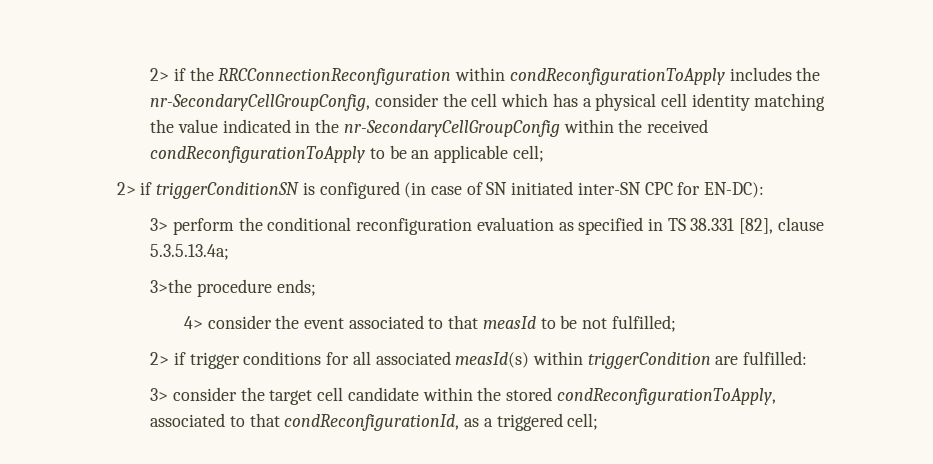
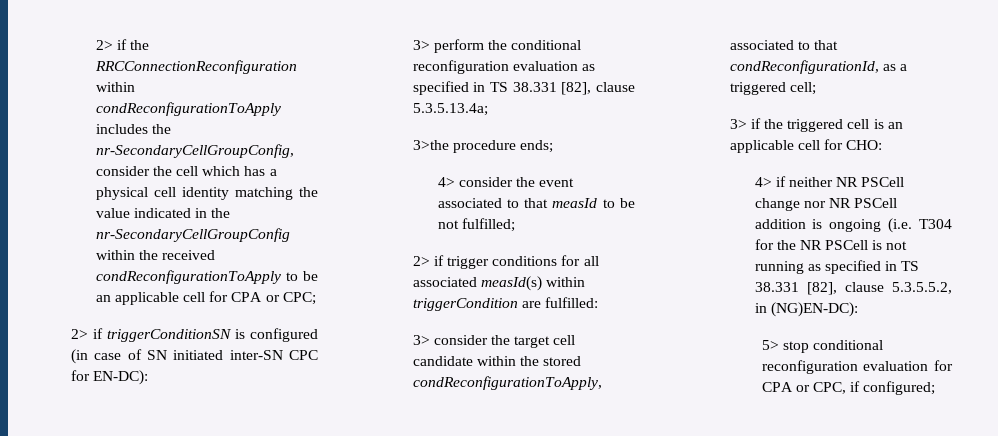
[512,145,544,162] cell; -> [183,291,316,305] cell for CPA or CPC;
(599, 421) none -> [729,118,903,132] [729,139,883,153] [754,176,905,187] [754,198,898,211] [754,218,952,233] [754,239,908,250] [754,260,920,274] [754,282,952,295] [754,302,858,317] [761,340,883,353] [761,360,953,374] [761,381,936,395] // 3> if the triggered cell is an applicable cell for CHO: // 4> if neither NR PSCell change nor NR PSCell addition is ongoing (i.e. T304 for the NR PSCell is not running as specified in TS 38.331 [82], clause 5.3.5.5.2, in (NG)EN-DC): // 5> stop conditional reconfiguration evaluation for CPA or CPC, if configured;

